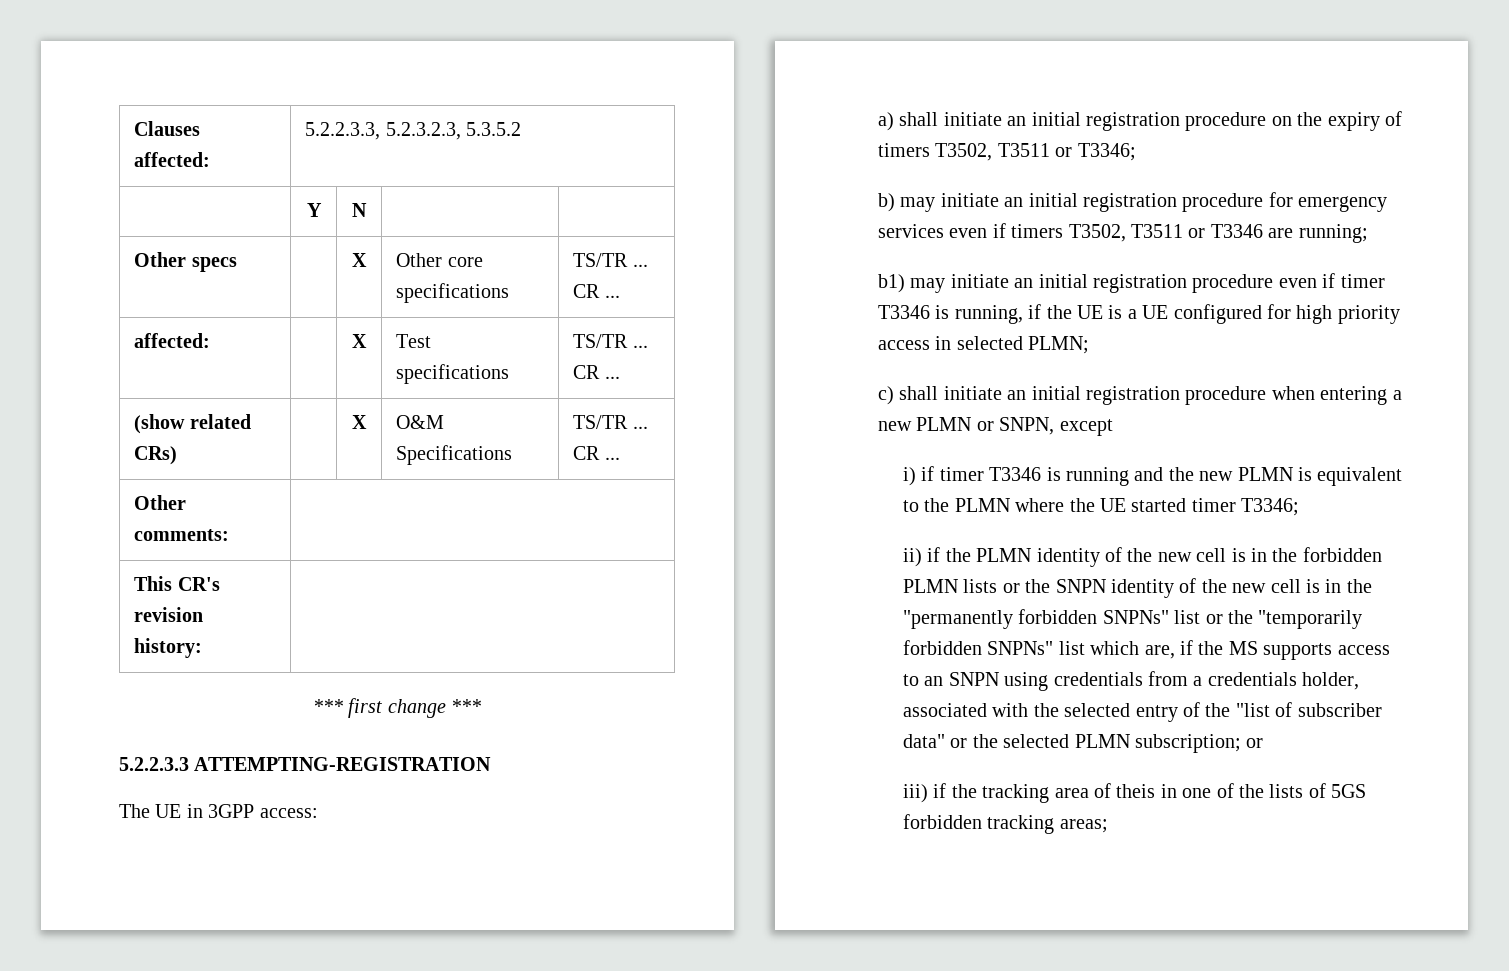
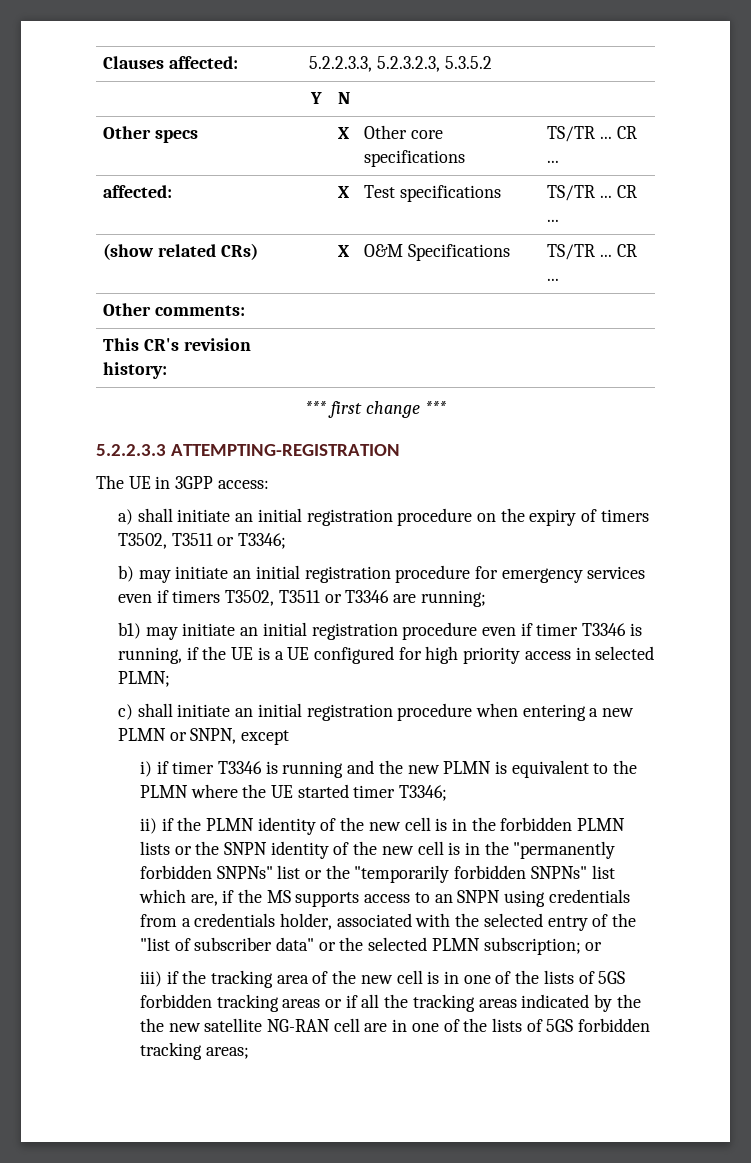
[1116,784,1156,798] theis -> [332,970,626,984] [139,994,641,1012] [139,1018,388,1032] the new cell is in one of the lists of 5GS forbidden tracking areas or if all the tracking areas indicated by the the new satellite NG-RAN cell are

